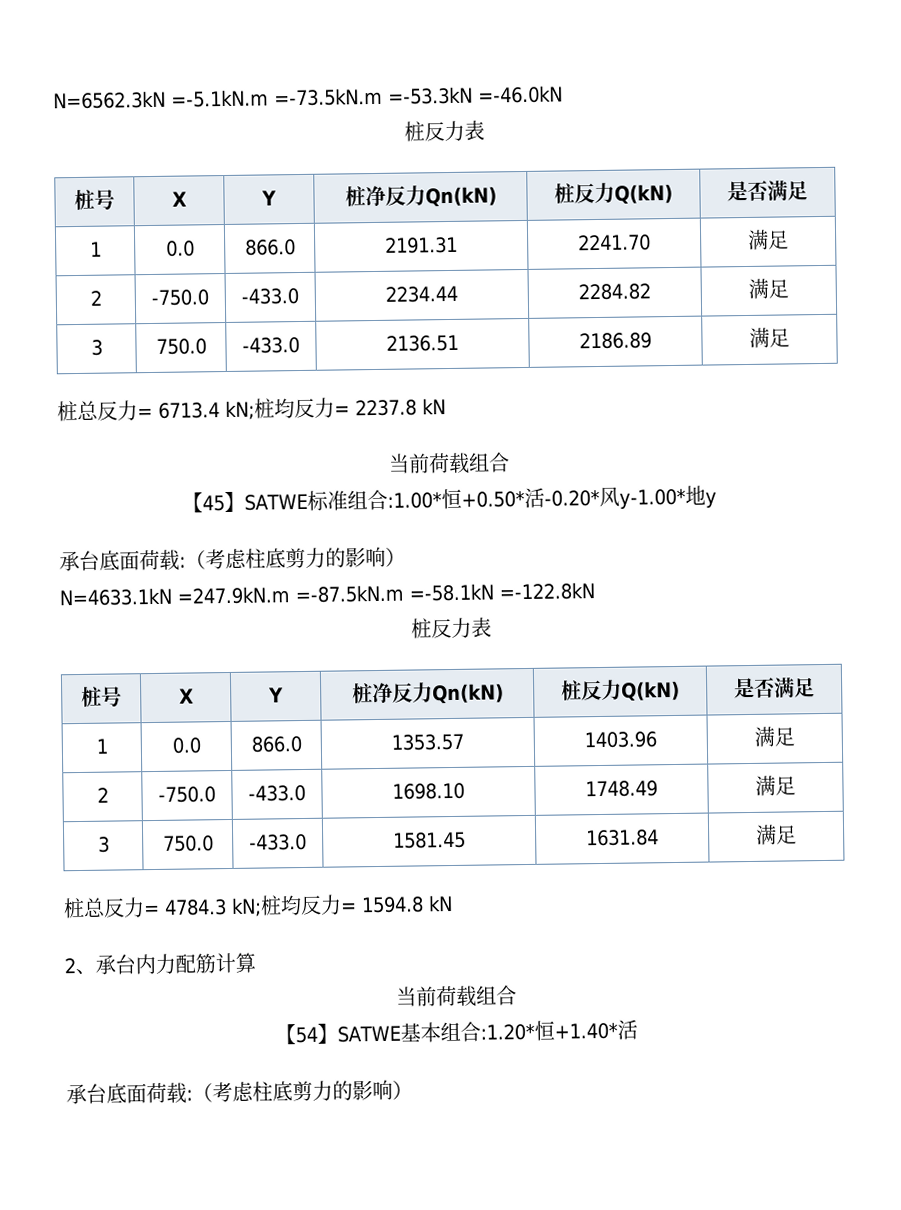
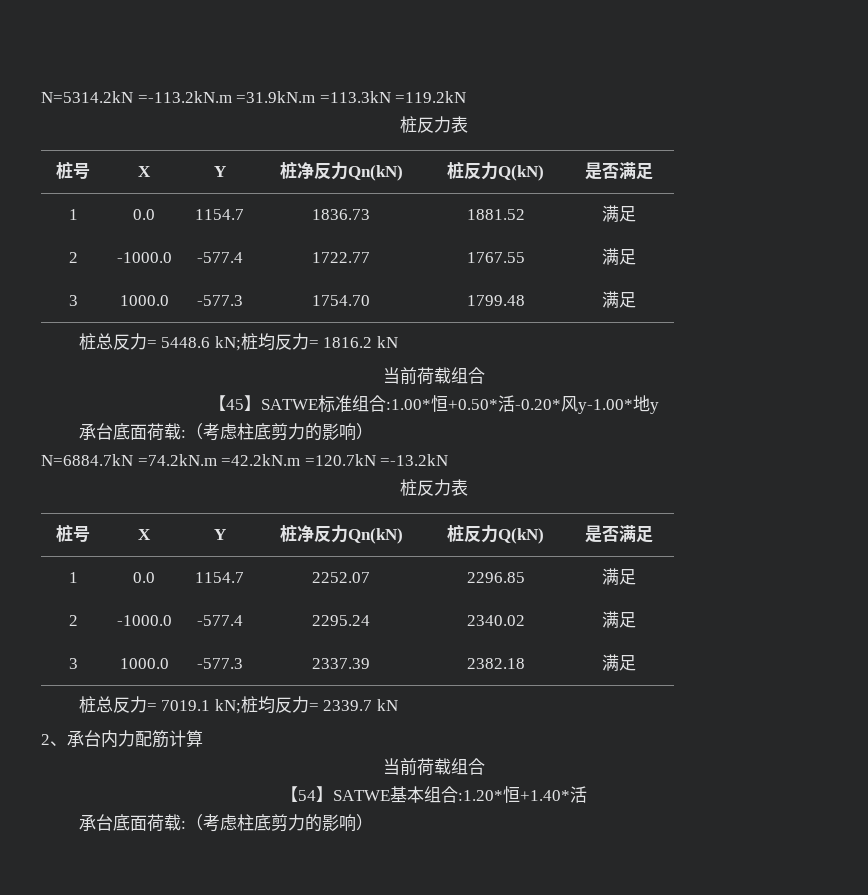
[53,85,563,110] N=6562.3kN =-5.1kN.m =-73.5kN.m =-53.3kN =-46.0kN -> [41,91,467,103] N=5314.2kN =-113.2kN.m =31.9kN.m =113.3kN =119.2kN
[244,239,296,256] [385,236,458,254] [578,234,651,252] [747,229,789,250] [89,290,102,306] [151,289,209,306] [241,288,299,305] [385,285,458,303] [578,283,651,301] [748,278,789,299] [90,339,103,356] [155,338,207,355] [242,337,300,354] [386,334,459,352] [579,332,652,350] [749,327,790,348] [57,397,417,422] 866.0 | 2191.31 | 2241.70 | 满足 // 2 | -750.0 | -433.0 | 2234.44 | 2284.82 | 满足 // 3 | 750.0 | -433.0 | 2136.51 | 2186.89 | 满足 // 桩总反力= 6713.4 kN;桩均反力= 2237.8 -> [194,209,244,220] [312,209,370,220] [466,209,525,220] [602,205,636,222] [68,252,78,263] [116,252,172,263] [196,252,243,263] [312,252,370,263] [466,252,525,263] [602,248,636,265] [68,295,78,306] [119,295,169,306] [196,295,243,306] [312,295,370,306] [466,295,525,306] [602,291,636,308] [78,333,373,351] 1154.7 | 1836.73 | 1881.52 | 满足 // 2 | -1000.0 | -577.4 | 1722.77 | 1767.55 | 满足 // 3 | 1000.0 | -577.3 | 1754.70 | 1799.48 | 满足 // 桩总反力= 5448.6 kN;桩均反力= 1816.2
[59,582,595,607] N=4633.1kN =247.9kN.m =-87.5kN.m =-58.1kN =-122.8kN -> [41,454,449,466] N=6884.7kN =74.2kN.m =42.2kN.m =120.7kN =-13.2kN
[250,736,302,753] [391,733,464,751] [584,731,657,749] [754,726,795,747] [96,787,109,803] [158,786,216,803] [248,784,306,802] [392,782,465,800] [585,780,658,798] [755,775,796,796] [97,836,110,853] [162,835,214,852] [249,833,307,851] [393,831,466,849] [586,829,659,847] [755,824,797,845] [63,894,424,919] 866.0 | 1353.57 | 1403.96 | 满足 // 2 | -750.0 | -433.0 | 1698.10 | 1748.49 | 满足 // 3 | 750.0 | -433.0 | 1581.45 | 1631.84 | 满足 // 桩总反力= 4784.3 kN;桩均反力= 1594.8 -> [194,572,244,583] [312,572,370,583] [466,572,525,583] [602,568,636,585] [68,615,78,626] [116,615,172,626] [196,615,243,626] [312,615,370,626] [466,615,525,626] [602,611,636,628] [68,658,78,669] [119,658,169,669] [196,658,243,669] [312,658,370,669] [466,658,525,669] [602,654,636,671] [78,696,373,714] 1154.7 | 2252.07 | 2296.85 | 满足 // 2 | -1000.0 | -577.4 | 2295.24 | 2340.02 | 满足 // 3 | 1000.0 | -577.3 | 2337.39 | 2382.18 | 满足 // 桩总反力= 7019.1 kN;桩均反力= 2339.7

